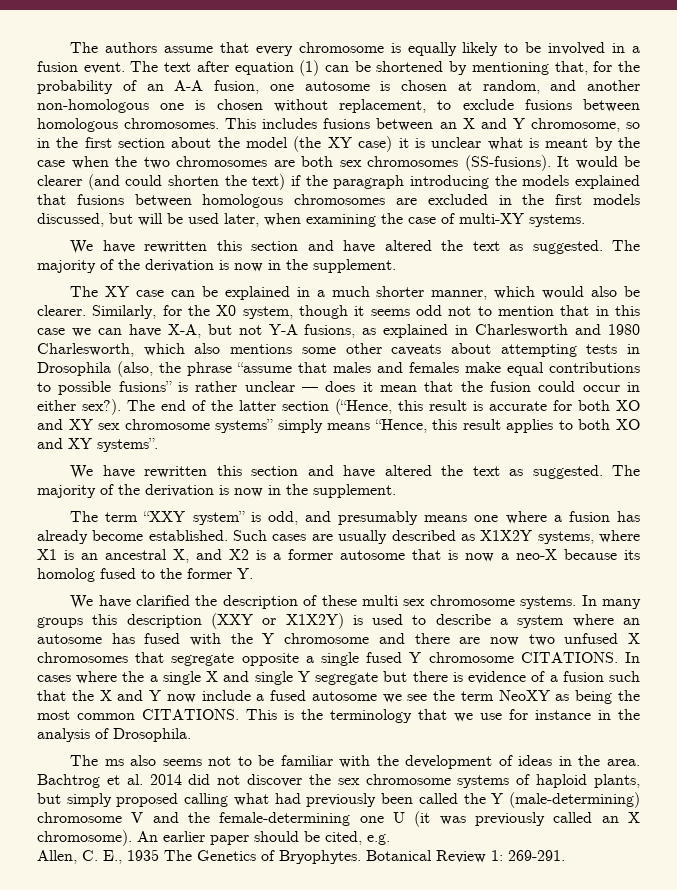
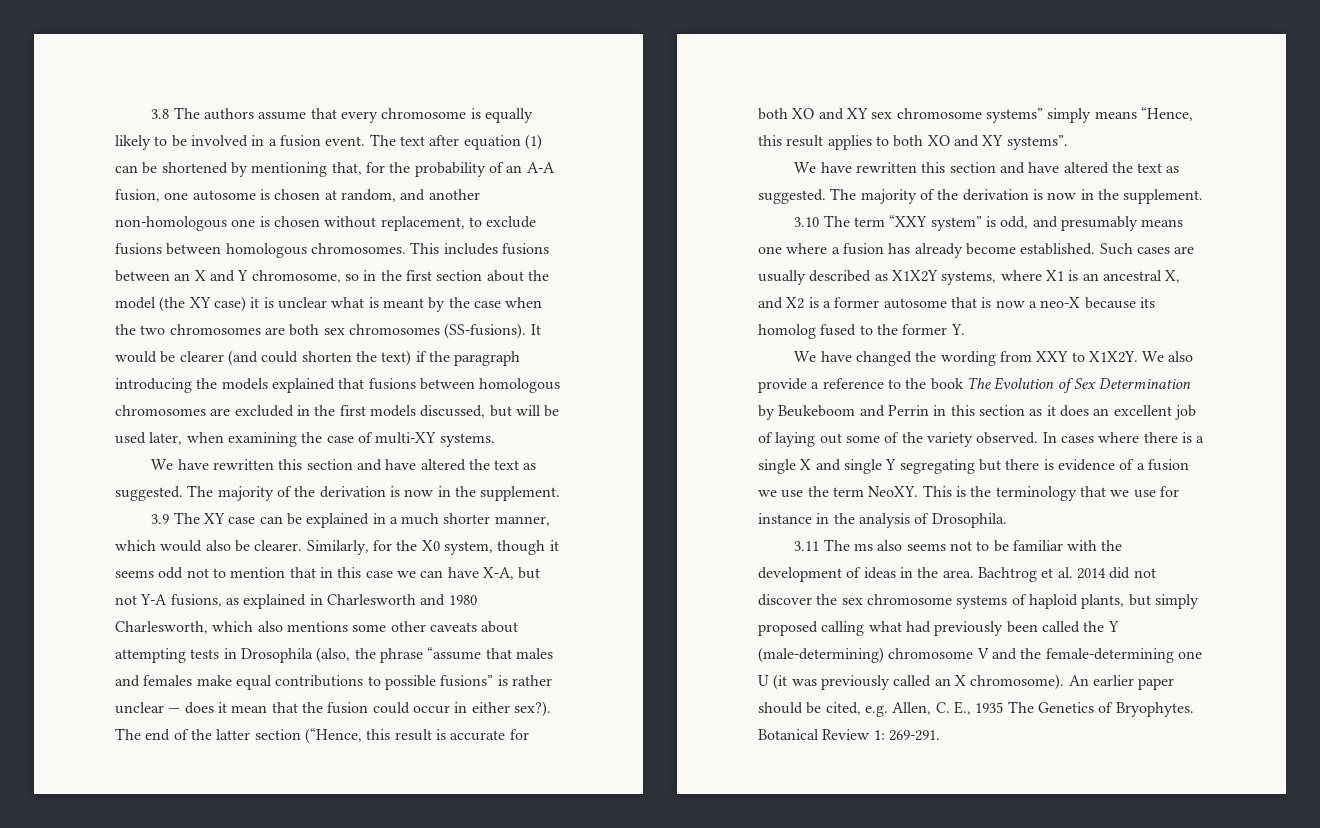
(70, 47) none -> [151,109,170,119] 3.8
(396, 266) none -> [151,514,170,524] 3.9
(396, 491) none -> [794,217,820,227] 3.10
[135,595,641,609] [37,613,640,629] [37,633,640,646] [37,652,618,666] clarified the description of these multi sex chromosome systems. In many groups this description (XXY or X1X2Y) is used to describe a system where an autosome has fused with the Y chromosome and there are now two unfused X chromosomes that segregate opposite a single fused Y chromosome CITATIONS. -> [855,351,1194,366] [758,377,1192,393] [758,405,1196,420] [758,432,1039,447] changed the wording from XXY to X1X2Y. We also provide a reference to the book The Evolution of Sex Determination by Beukeboom and Perrin in this section as it does an excellent job of laying out some of the variety observed.
[122,671,145,682] the -> [1143,432,1192,443] there is
[315,672,379,685] segregate -> [899,459,975,474] segregating
[609,671,641,682] [37,690,640,704] [37,709,239,720] such that the X and Y now include a fused autosome we see the term NeoXY as being the most common CITATIONS. -> [758,486,919,498] we use the term NeoXY.
(191, 735) none -> [794,541,820,551] 3.11
(390, 839) // -> (888, 711) none

